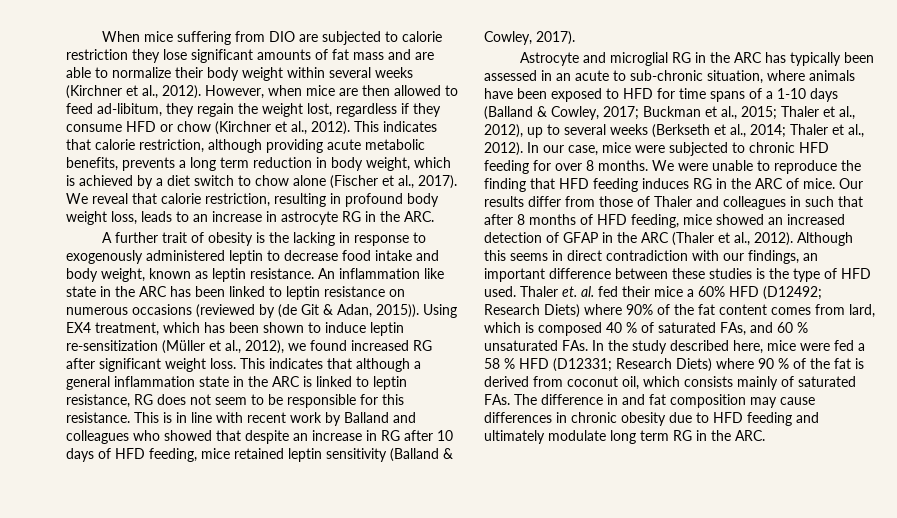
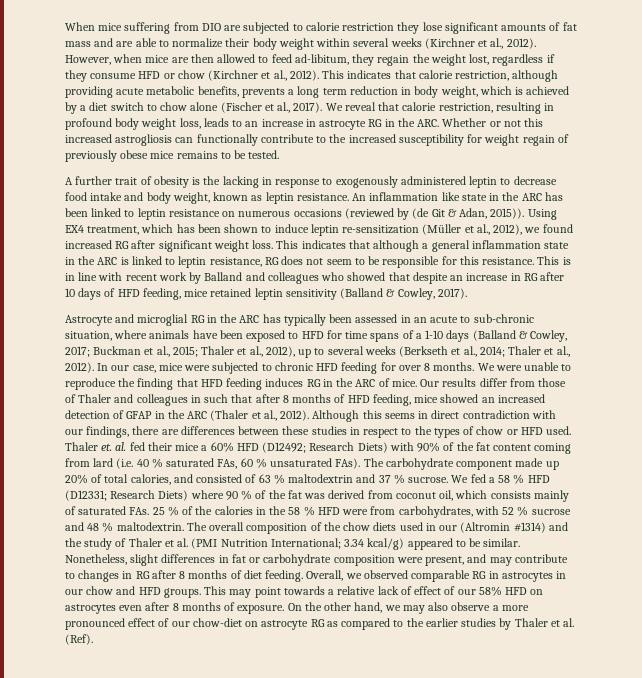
(434, 216) none -> [442,118,544,127] [65,134,569,146] [65,150,280,162] Whether or not this increased astrogliosis can functionally contribute to the increased susceptibility for weight regain of previously obese mice remains to be tested.
[803,253,818,261] [484,268,837,282] an important difference between these studies is the type of -> [132,426,518,438] there are differences between these studies in respect to the types of chow or
[584,304,622,315] where -> [389,442,414,451] with
[771,304,875,318] [484,322,602,336] comes from lard, which is composed -> [534,443,572,454] [65,458,134,469] coming from lard (i.e.
[641,322,654,333] of -> (163, 463) none
[750,322,773,333] and -> (238, 464) none
[562,340,830,354] FAs. In the study described here, mice were -> [335,458,559,470] [65,474,469,485] FAs). The carbohydrate component made up 20% of total calories, and consisted of 63 % maltodextrin and 37 % sucrose. We
[855,358,864,369] is -> [304,493,326,499] was
[514,394,815,408] [484,412,819,426] [484,430,765,444] The difference in and fat composition may cause differences in chronic obesity due to HFD feeding and ultimately modulate long term RG in the ARC. -> [152,506,571,518] [65,522,568,534] [65,538,521,550] [65,554,568,566] [65,570,567,582] [65,586,544,598] [65,602,529,614] [65,618,575,630] [65,634,93,645] 25 % of the calories in the 58 % HFD were from carbohydrates, with 52 % sucrose and 48 % maltodextrin. The overall composition of the chow diets used in our (Altromin #1314) and the study of Thaler et al. (PMI Nutrition International; 3.34 kcal/g) appeared to be similar. Nonetheless, slight differences in fat or carbohydrate composition were present, and may contribute to changes in RG after 8 months of diet feeding. Overall, we observed comparable RG in astrocytes in our chow and HFD groups. This may point towards a relative lack of effect of our 58% HFD on astrocytes even after 8 months of exposure. On the other hand, we may also observe a more pronounced effect of our chow-diet on astrocyte RG as compared to the earlier studies by Thaler et al. (Ref).

